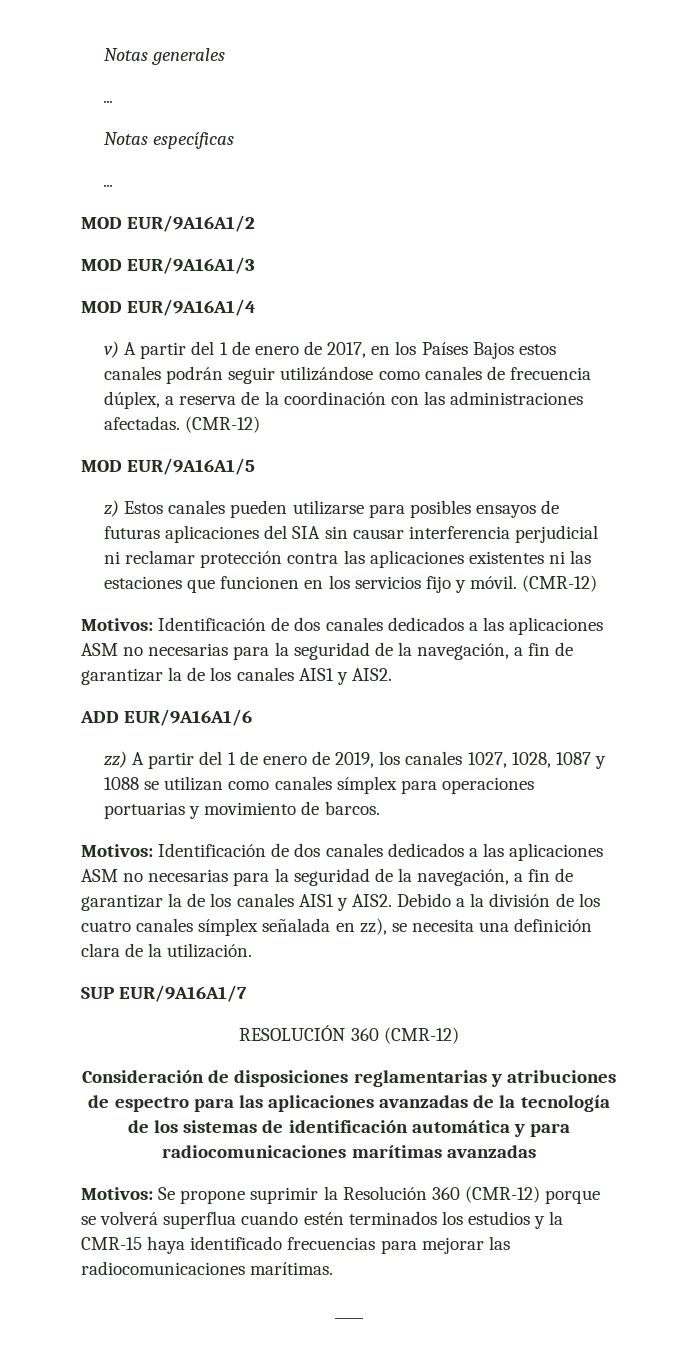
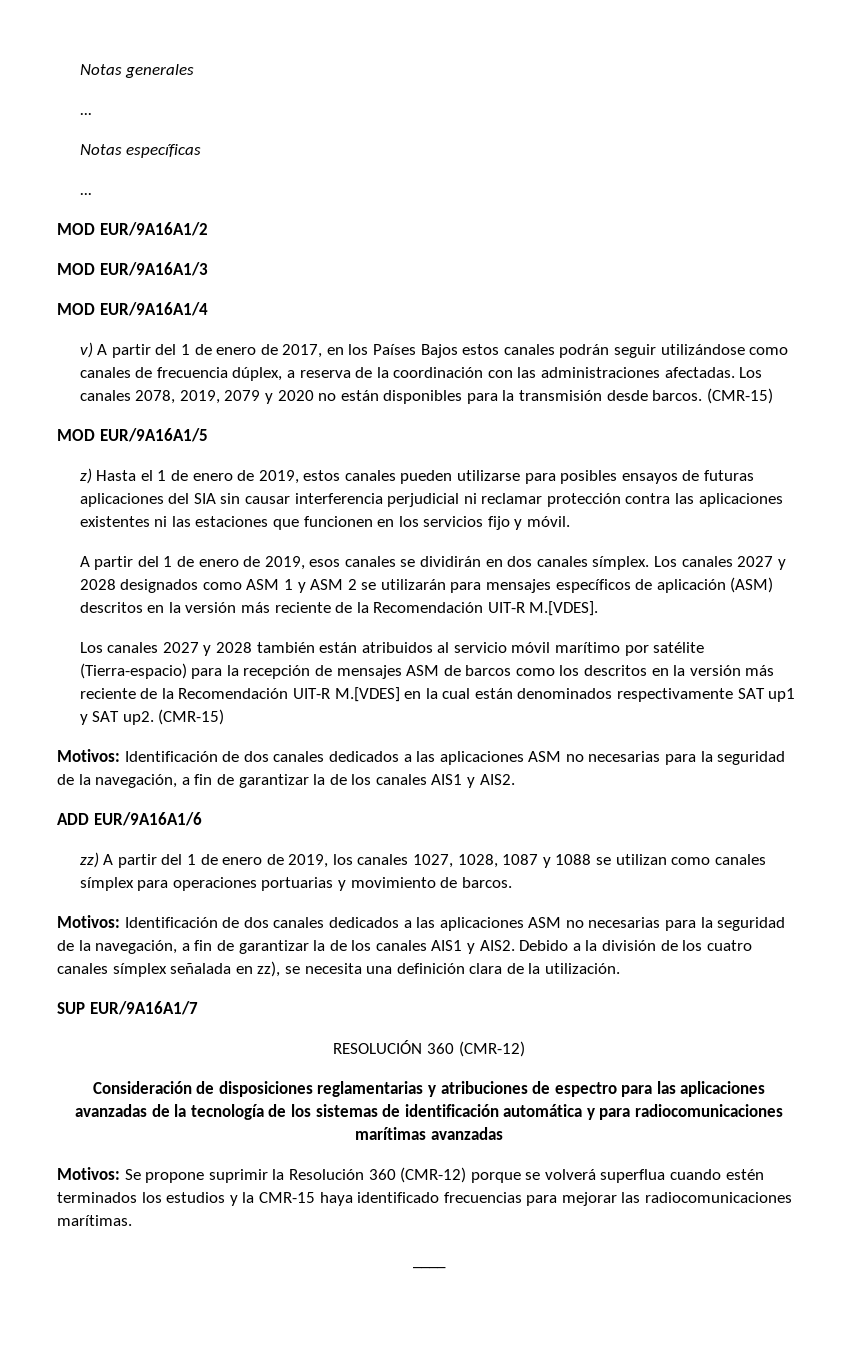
[185,416,261,433] [81,458,256,475] [104,500,164,517] (CMR-12) // MOD EUR/9A16A1/5 // z) Estos -> [739,367,763,378] [79,388,773,404] [57,428,208,442] [79,468,341,484] Los canales 2078, 2019, 2079 y 2020 no están disponibles para la transmisión desde barcos. (CMR-15) // MOD EUR/9A16A1/5 // z) Hasta el 1 de enero de 2019, estos
[522,575,598,592] (CMR-12) -> [79,556,786,570] [79,577,774,593] [79,601,599,616] [79,642,705,656] [79,663,775,679] [79,687,796,702] [79,709,225,725] // A partir del 1 de enero de 2019, esos canales se dividirán en dos canales símplex. Los canales 2027 y 2028 designados como ASM 1 y ASM 2 se utilizarán para mensajes específicos de aplicación (ASM) descritos en la versión más reciente de la Recomendación UIT-R M.[VDES]. // Los canales 2027 y 2028 también están atribuidos al servicio móvil marítimo por satélite (Tierra-espacio) para la recepción de mensajes ASM de barcos como los descritos en la versión más reciente de la Recomendación UIT-R M.[VDES] en la cual están denominados respectivamente SAT up1 y SAT up2. (CMR-15)

